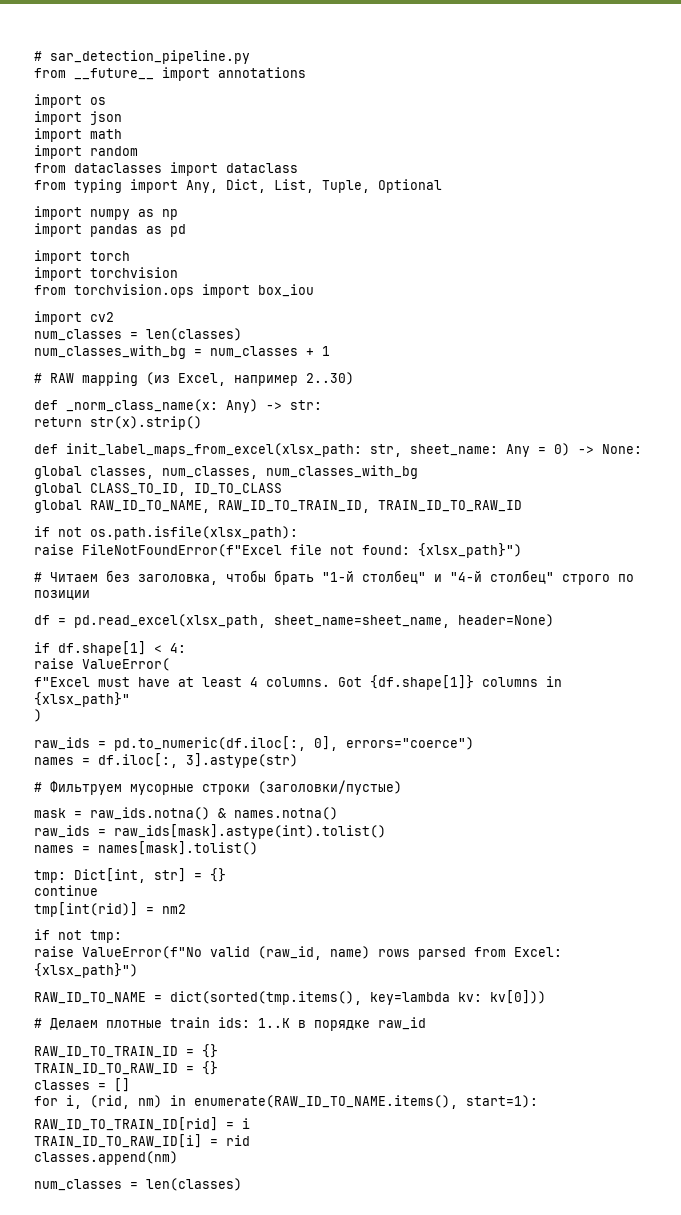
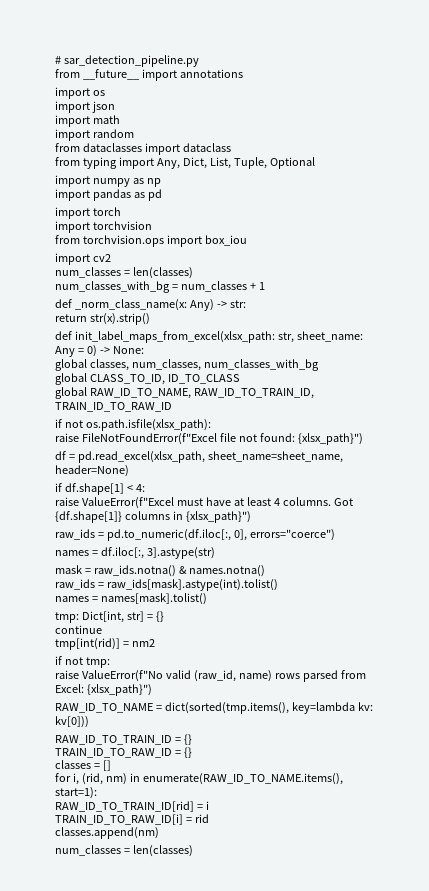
[34,372,354,386] // # RAW mapping (из Excel, например 2..30) -> (265, 286) none
[34,570,634,585] [34,590,90,600] // # Читаем без заголовка, чтобы брать "1-й столбец" и "4-й столбец" строго по позиции -> (363, 439) none
[82,658,170,671] [34,677,90,687] ValueError( // f"Excel -> [81,497,174,509] ValueError(f"Excel
[34,692,130,707] [34,709,42,722] {xlsx_path}" // ) -> [185,511,251,523] {xlsx_path}")
[34,780,402,795] // # Фильтруем мусорные строки (заголовки/пустые) -> (215, 553) none
[34,1017,426,1031] // # Делаем плотные train ids: 1..K в порядке raw_id -> (89, 722) none

